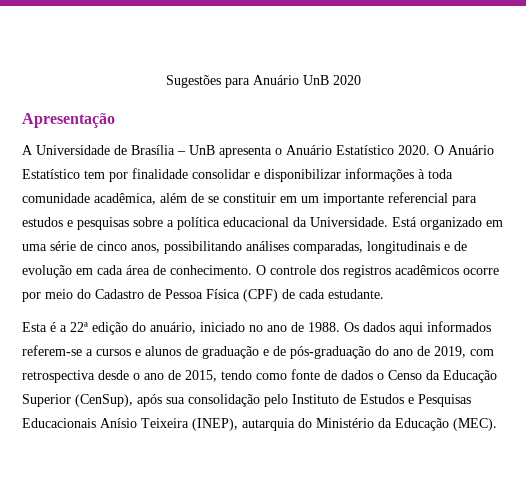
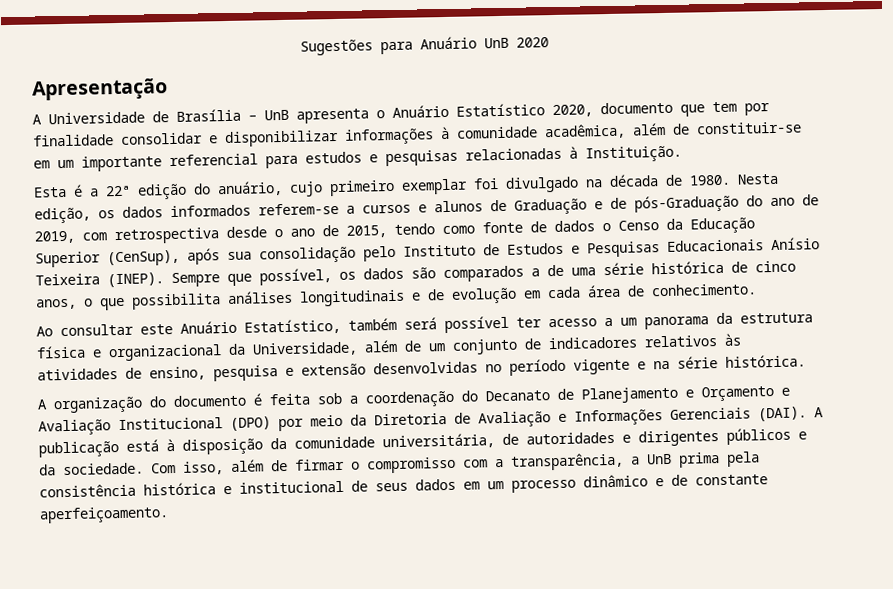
[398,145,494,155] [22,169,80,179] 2020. O Anuário Estatístico -> [552,101,705,118] 2020, documento que
[428,169,453,179] toda -> (450, 133) none
[208,193,276,203] se constituir -> [696,121,802,135] constituir-se
[133,217,503,230] [22,241,467,254] [22,265,499,278] [22,289,384,302] sobre a política educacional da Universidade. Está organizado em uma série de cinco anos, possibilitando análises comparadas, longitudinais e de evolução em cada área de conhecimento. O controle dos registros acadêmicos ocorre por meio do Cadastro de Pessoa Física (CPF) de cada estudante. -> [465,145,682,163] relacionadas à Instituição.
[200,322,423,335] iniciado no ano de 1988. Os dados aqui -> [289,173,779,197] [34,206,163,224] cujo primeiro exemplar foi divulgado na década de 1980. Nesta edição, os dados
[202,346,371,359] graduação e de pós-graduação -> [514,194,739,215] Graduação e de pós-Graduação
[192,418,497,431] (INEP), autarquia do Ministério da Educação (MEC). -> [107,260,796,288] [36,283,757,311] [36,312,813,337] [36,333,741,362] [37,354,806,382] [37,386,790,414] [38,406,824,436] [38,427,807,458] [39,451,760,476] [39,474,768,498] [39,506,169,524] (INEP). Sempre que possível, os dados são comparados a de uma série histórica de cinco anos, o que possibilita análises longitudinais e de evolução em cada área de conhecimento. // Ao consultar este Anuário Estatístico, também será possível ter acesso a um panorama da estrutura física e organizacional da Universidade, além de um conjunto de indicadores relativos às atividades de ensino, pesquisa e extensão desenvolvidas no período vigente e na série histórica. // A organização do documento é feita sob a coordenação do Decanato de Planejamento e Orçamento e Avaliação Institucional (DPO) por meio da Diretoria de Avaliação e Informações Gerenciais (DAI). A publicação está à disposição da comunidade universitária, de autoridades e dirigentes públicos e da sociedade. Com isso, além de firmar o compromisso com a transparência, a UnB prima pela consistência histórica e institucional de seus dados em um processo dinâmico e de constante aperfeiçoamento.

